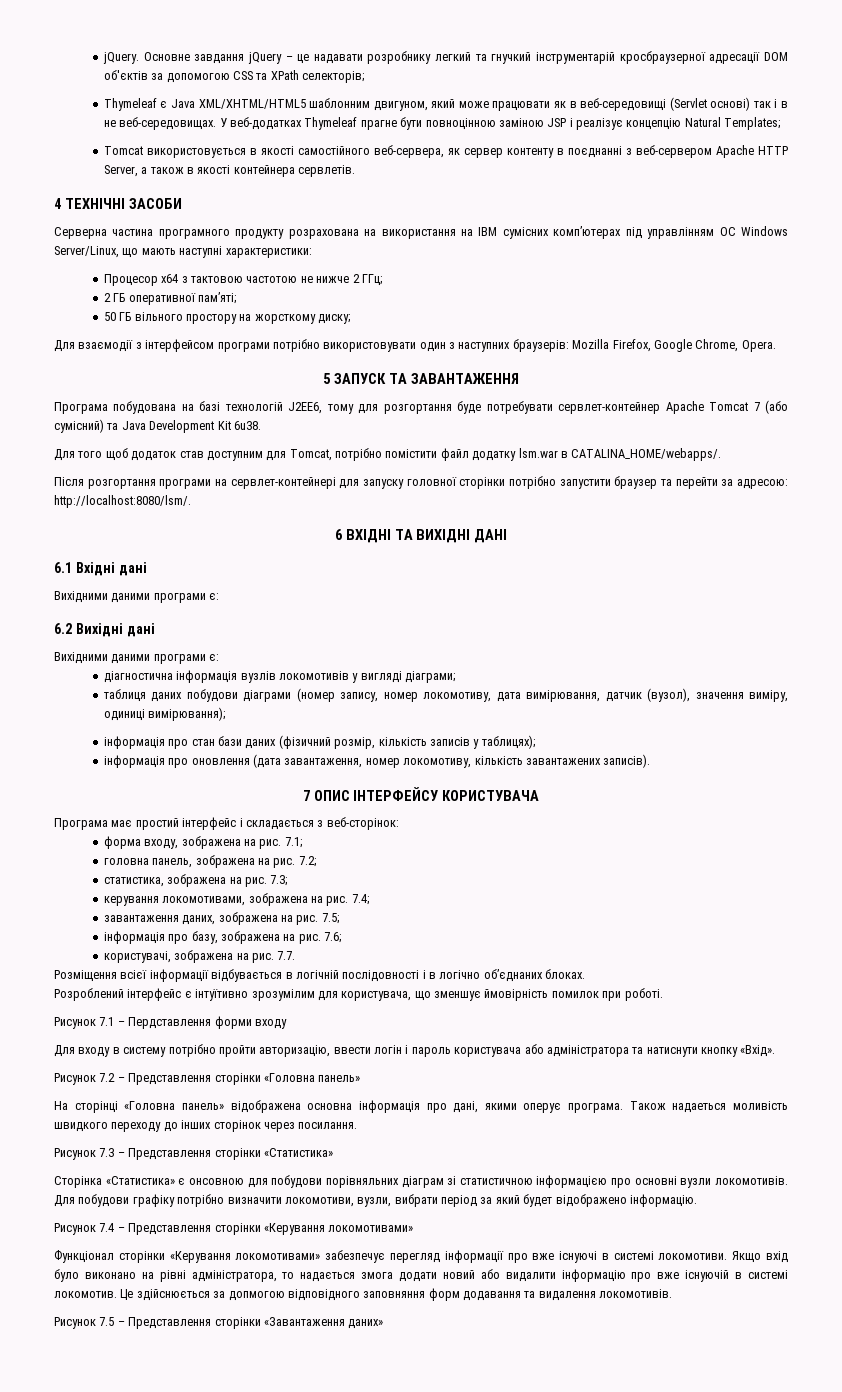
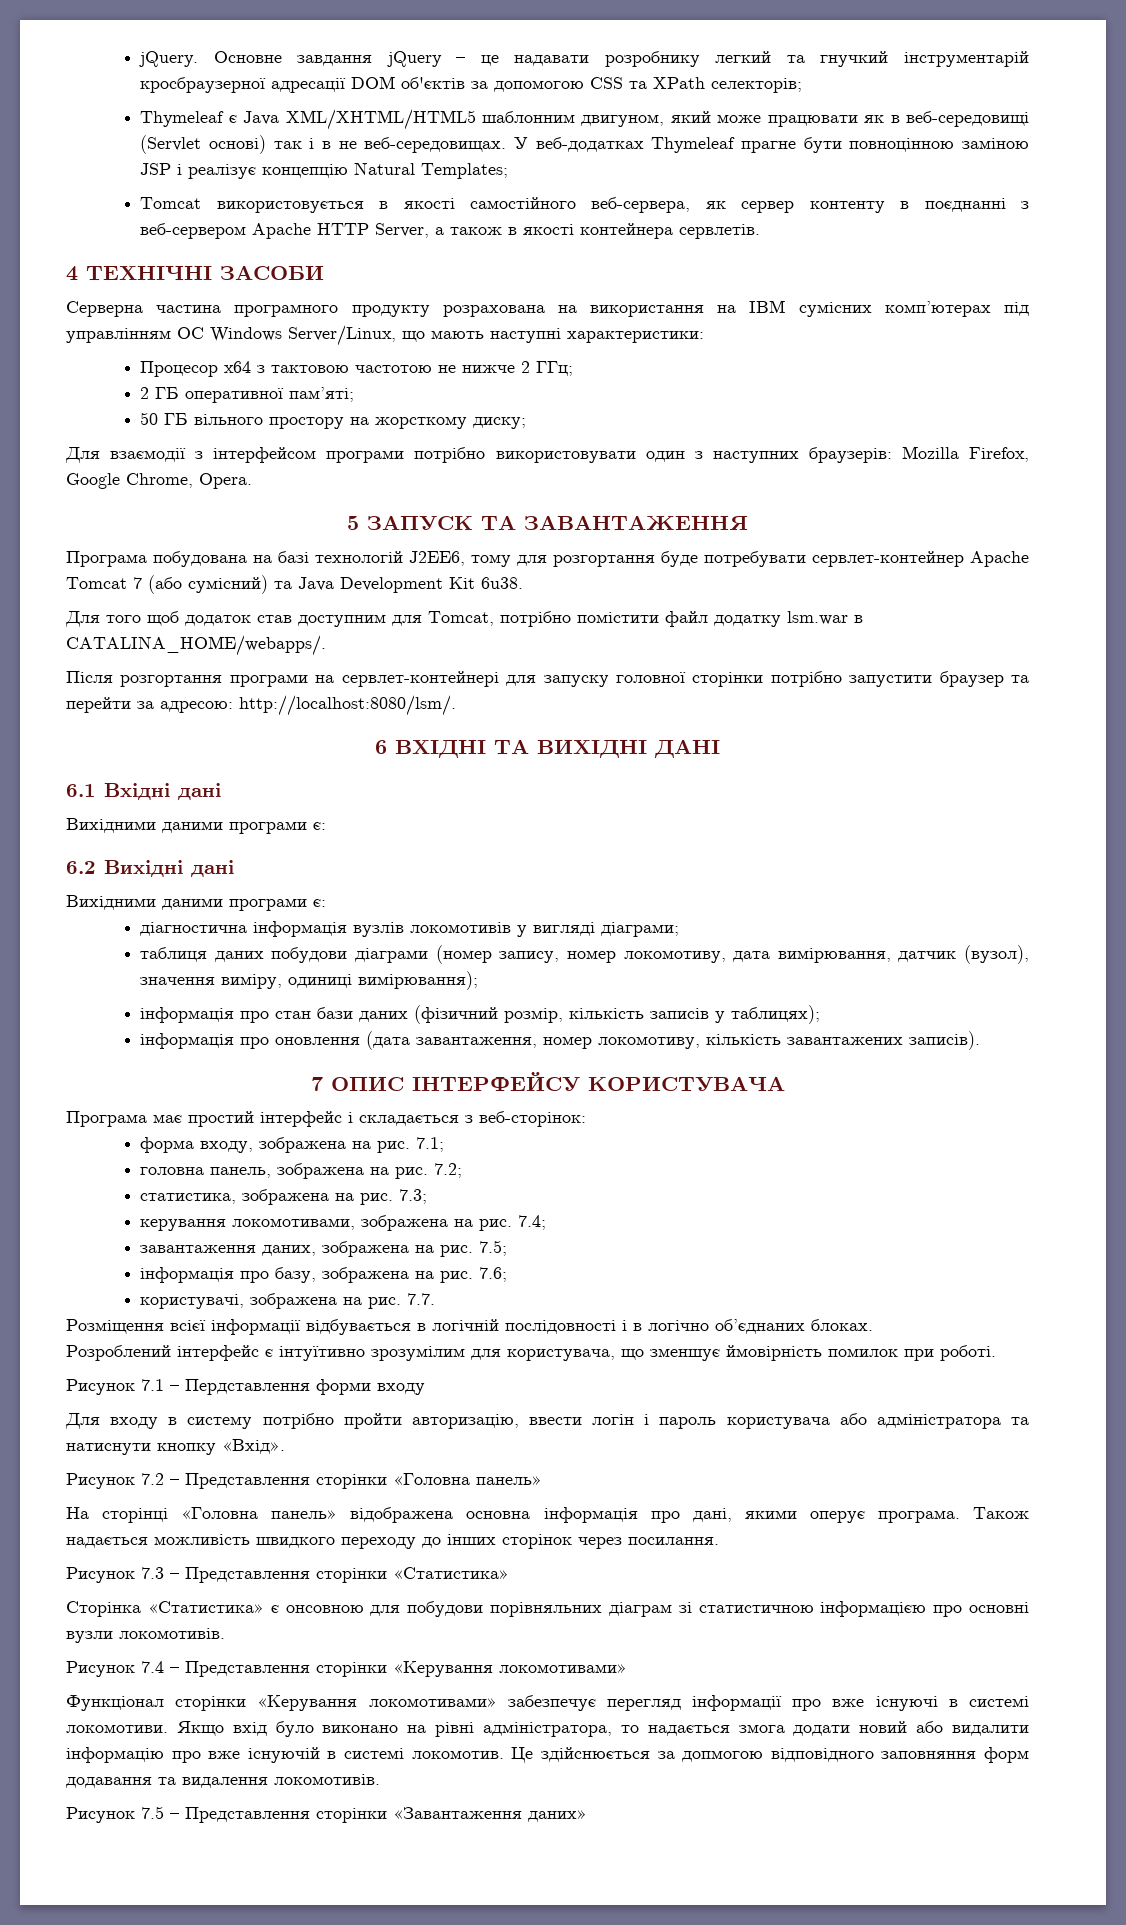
[672,1101,788,1113] надаеться моливість -> [66,1534,250,1548] надається можливість
[54,1194,697,1207] Для побудови графіку потрібно визначити локомотиви, вузли, вибрати період за який будет відображено інформацію. -> (225, 1633) none

